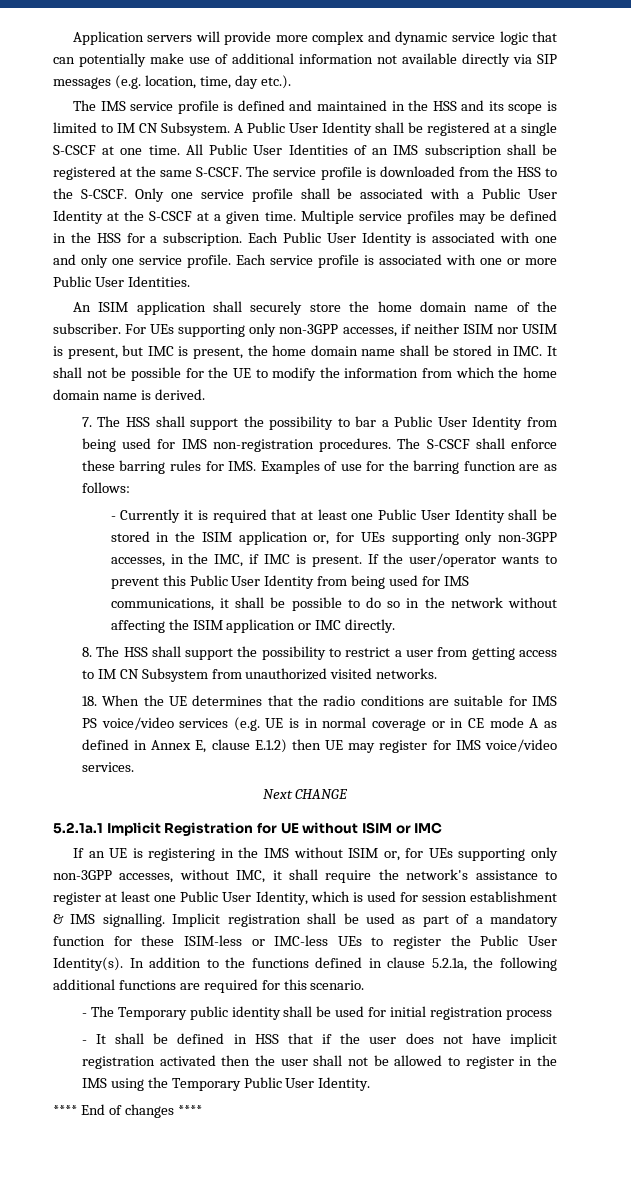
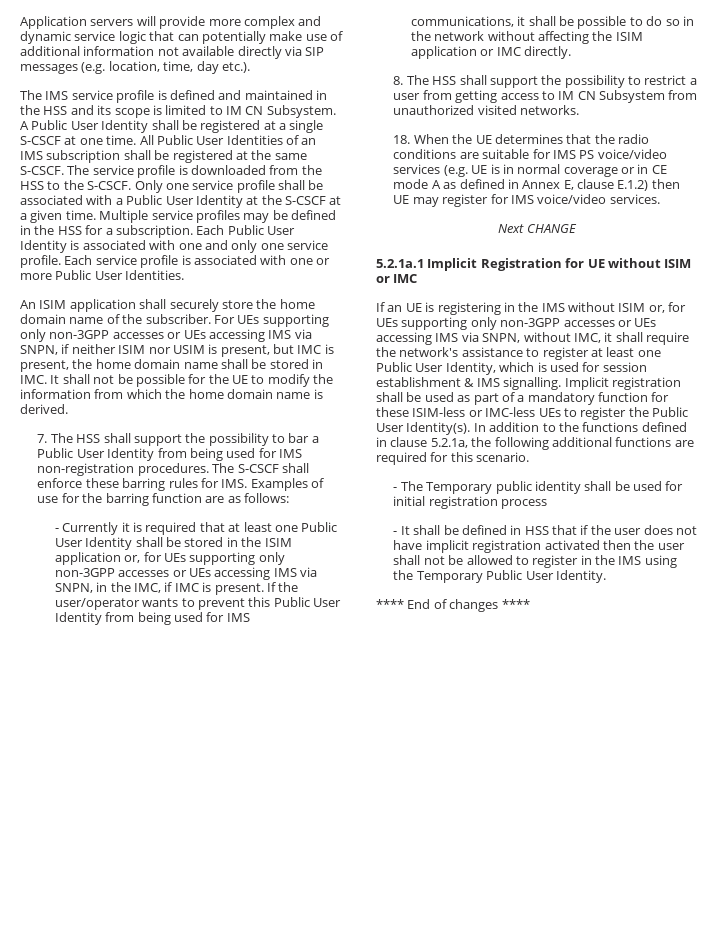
[342,327,397,337] accesses, -> [112,329,312,342] [20,345,58,355] accesses or UEs accessing IMS via SNPN,
[110,557,165,567] accesses, -> [118,567,318,580] [54,583,93,593] accesses or UEs accessing IMS via SNPN,
[119,873,174,883] accesses, -> [563,318,657,327] [376,332,521,345] accesses or UEs accessing IMS via SNPN,

